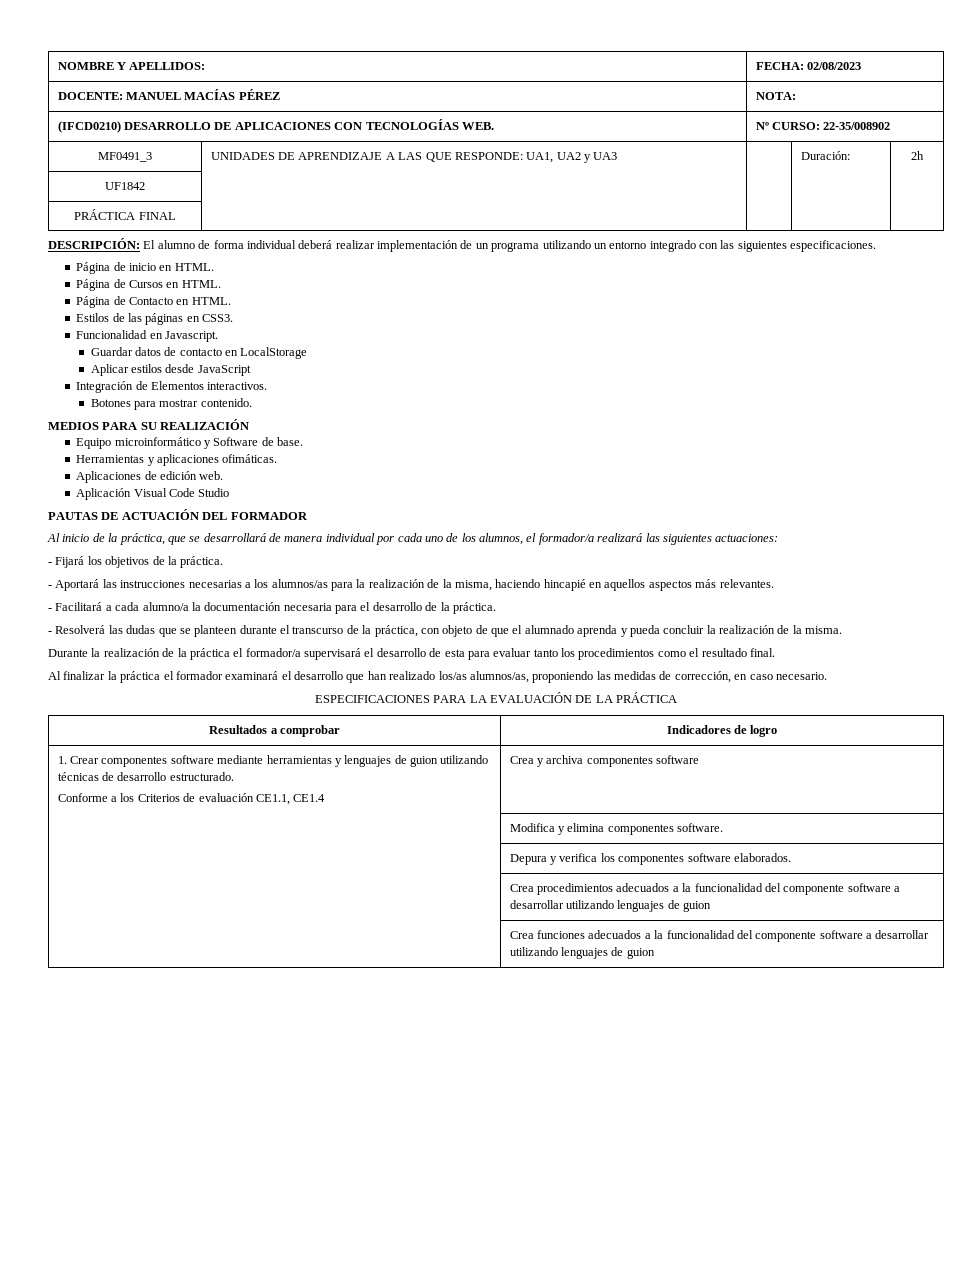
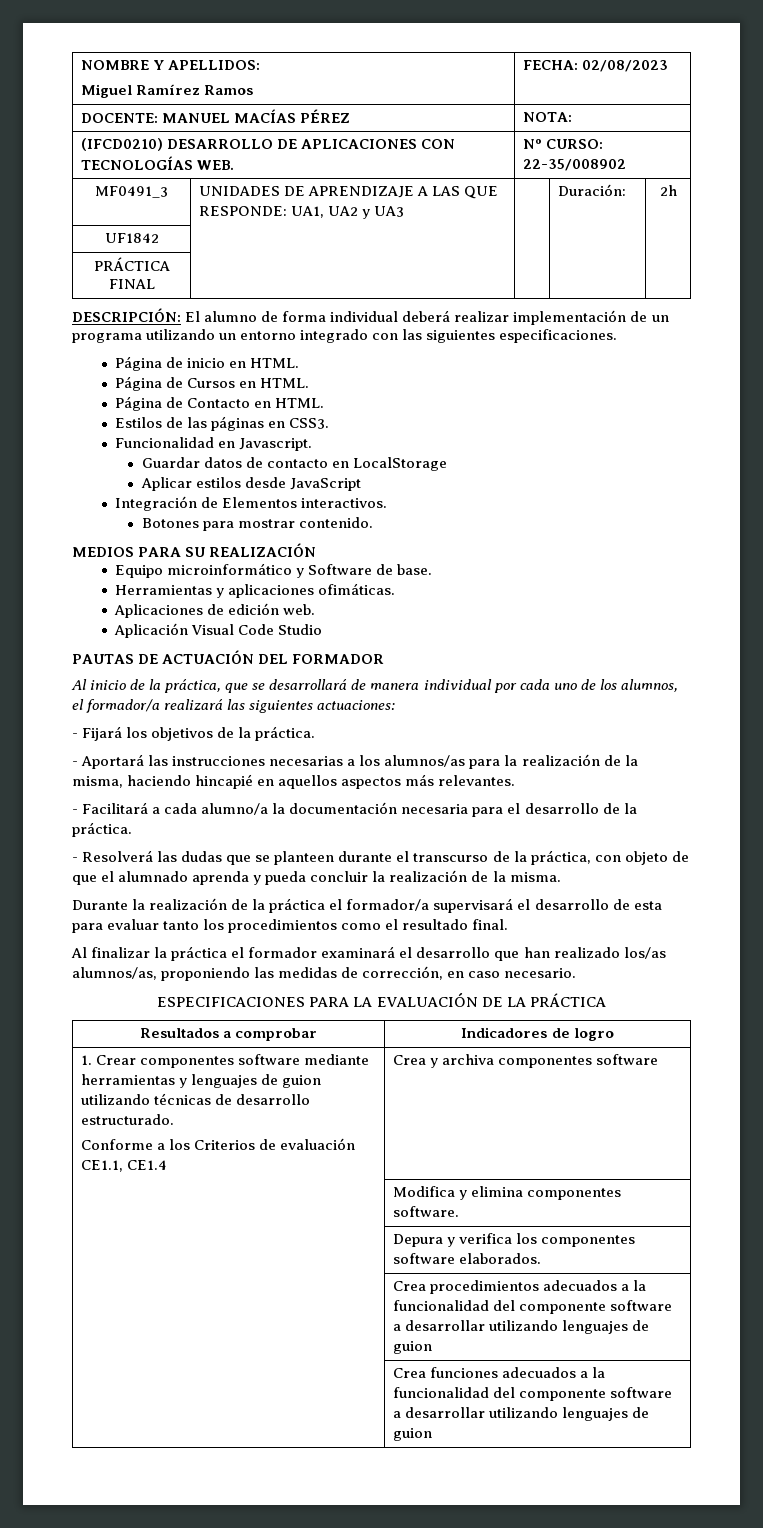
(206, 66) none -> [80,84,253,98] // Miguel Ramírez Ramos

